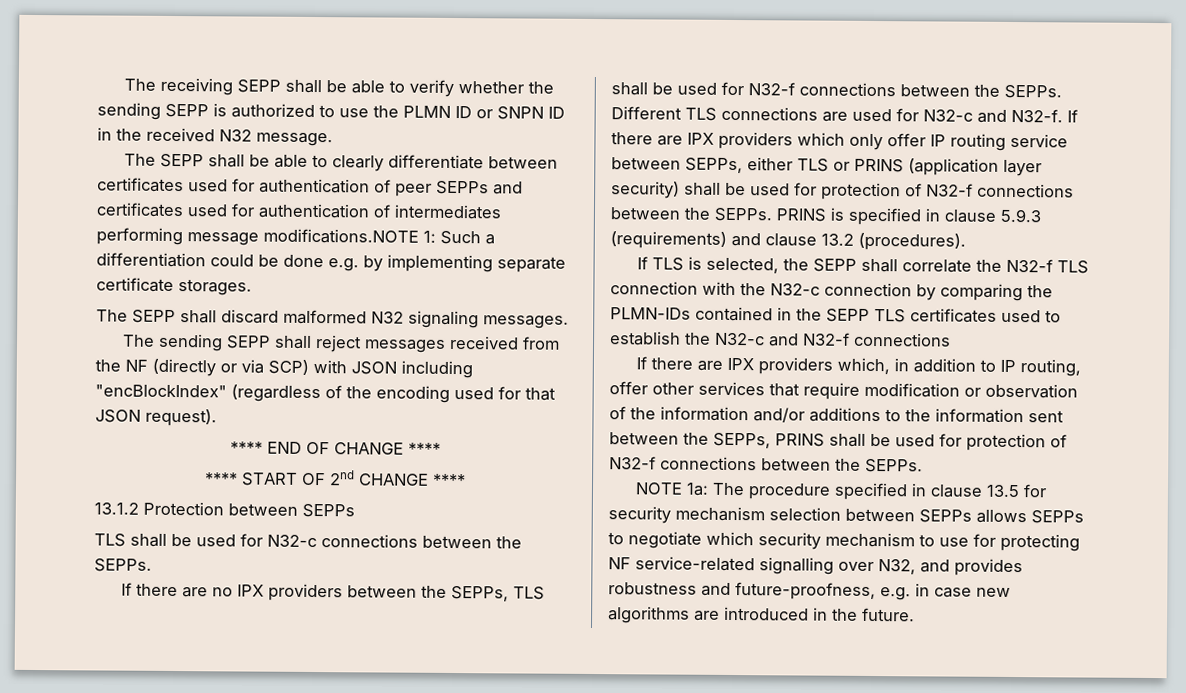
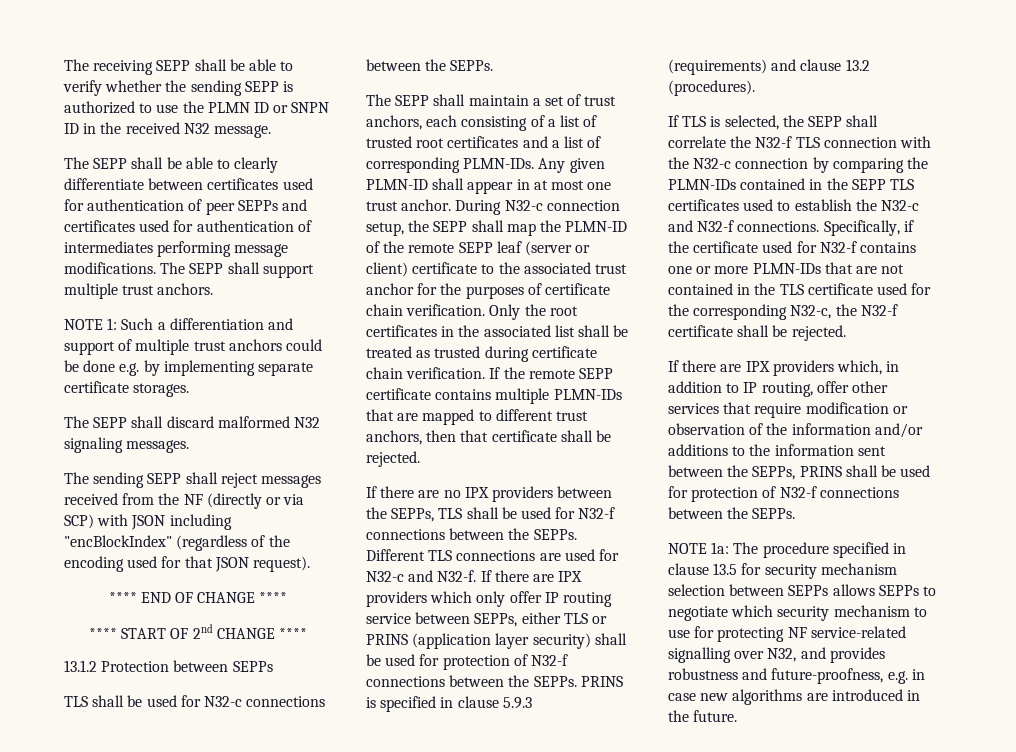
[263,228,495,245] [96,252,206,268] modifications.NOTE 1: Such a differentiation -> [64,262,314,278] [64,283,214,299] [64,318,293,330] [64,339,282,355] modifications. The SEPP shall support multiple trust anchors. // NOTE 1: Such a differentiation and support of multiple trust anchors
(152, 565) none -> [366,94,617,106] [366,115,598,131] [366,136,602,148] [366,157,605,173] [366,178,612,194] [366,199,620,215] [366,220,628,236] [366,241,591,256] [366,262,627,277] [366,283,610,299] [366,304,578,320] [366,325,629,337] [366,346,597,362] [366,367,613,379] [366,388,622,404] [366,409,588,425] [366,430,611,445] [366,451,420,467] // The SEPP shall maintain a set of trust anchors, each consisting of a list of trusted root certificates and a list of corresponding PLMN-IDs. Any given PLMN-ID shall appear in at most one trust anchor. During N32-c connection setup, the SEPP shall map the PLMN-ID of the remote SEPP leaf (server or client) certificate to the associated trust anchor for the purposes of certificate chain verification. Only the root certificates in the associated list shall be treated as trusted during certificate chain verification. If the remote SEPP certificate contains multiple PLMN-IDs that are mapped to different trust anchors, then that certificate shall be rejected.
[854,332,951,347] connections -> [737,220,914,236] [668,241,916,253] [668,262,905,274] [668,283,932,295] [668,304,898,320] [668,325,846,341] connections. Specifically, if the certificate used for N32-f contains one or more PLMN-IDs that are not contained in the TLS certificate used for the corresponding N32-c, the N32-f certificate shall be rejected.

